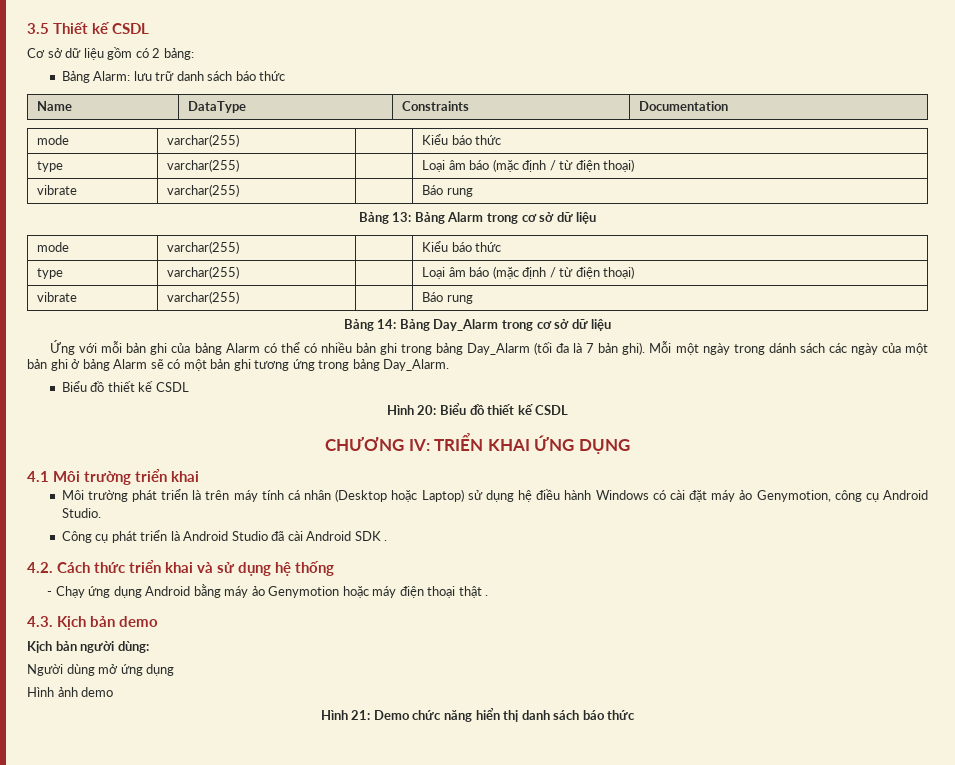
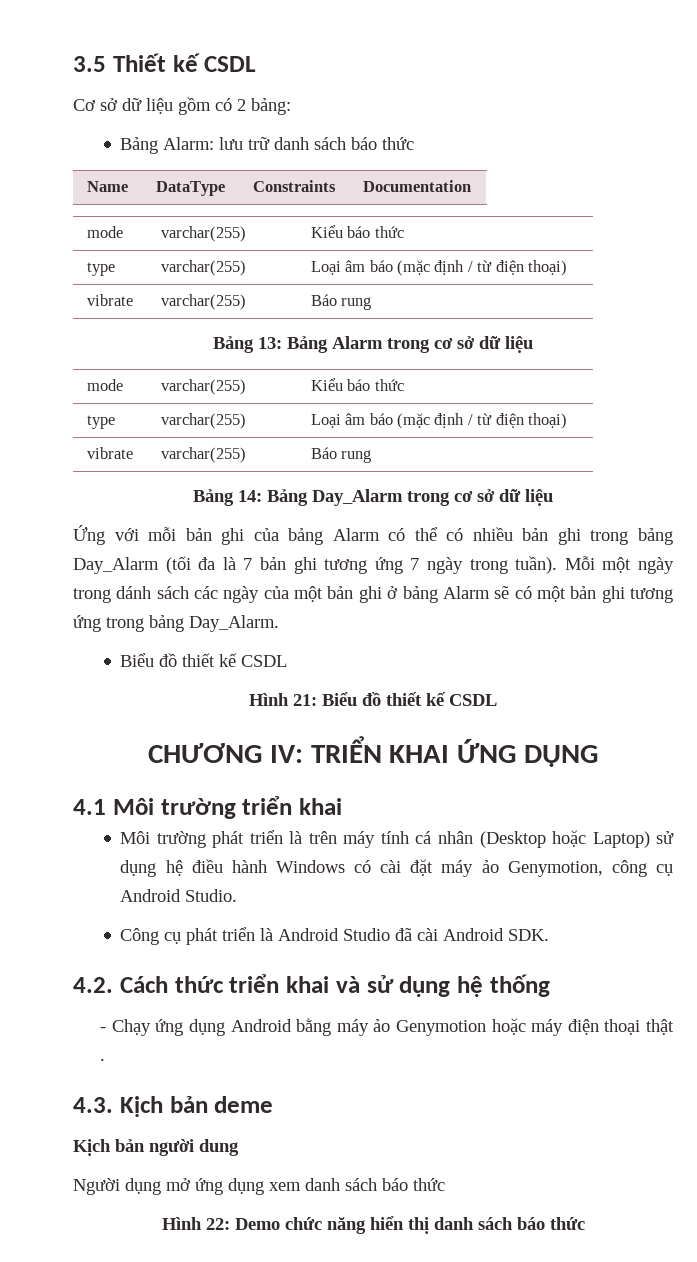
[622,342,646,355] ghi). -> [293,556,558,574] ghi tương ứng 7 ngày trong tuần).
[417,405,437,415] 20: -> [293,694,317,706] 21:
[354,531,388,541] SDK . -> [508,929,550,941] SDK.
[119,616,159,627] demo -> [214,1096,274,1113] deme
[117,641,149,653] dùng: -> [199,1139,239,1156] dung
[66,664,95,676] dùng -> [125,1178,161,1195] dụng
[27,687,114,697] [320,710,371,720] // Hình ảnh demo // Hình 21: -> [269,1178,445,1191] [161,1217,230,1230] xem danh sách báo thức // Hình 22:

